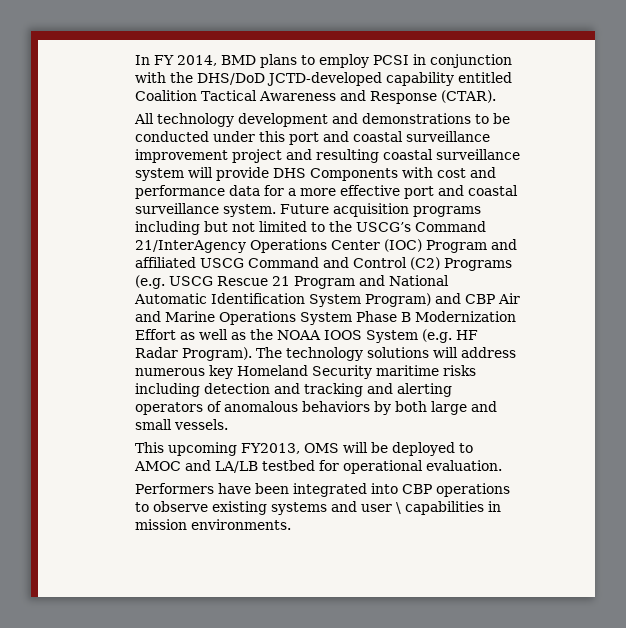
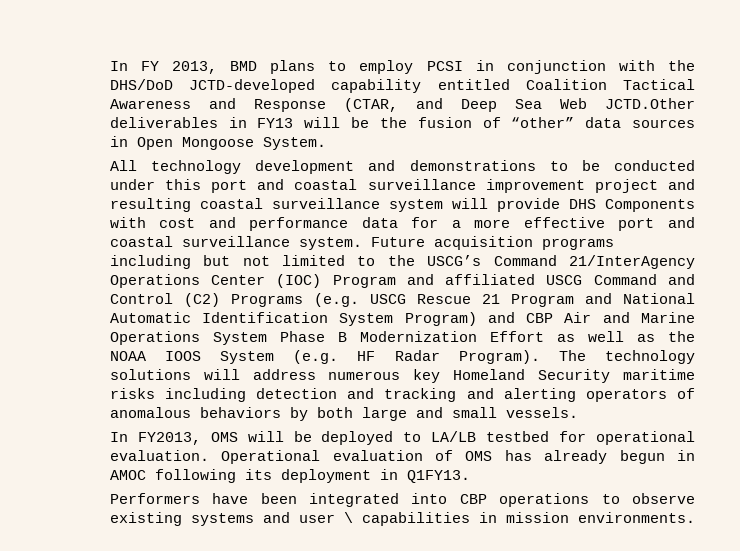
[176,55,217,66] 2014, -> [172,61,218,74] 2013,
[440,90,496,103] (CTAR). -> [343,98,695,112] [109,117,696,128] [109,136,326,150] (CTAR, and Deep Sea Web JCTD.Other deliverables in FY13 will be the fusion of “other” data sources in Open Mongoose System.
[134,442,237,456] This upcoming -> [109,432,128,442] In
[133,460,211,471] AMOC and -> (422, 437) none
(502, 465) none -> [221,450,695,464] [109,469,470,483] Operational evaluation of OMS has already begun in AMOC following its deployment in Q1FY13.

